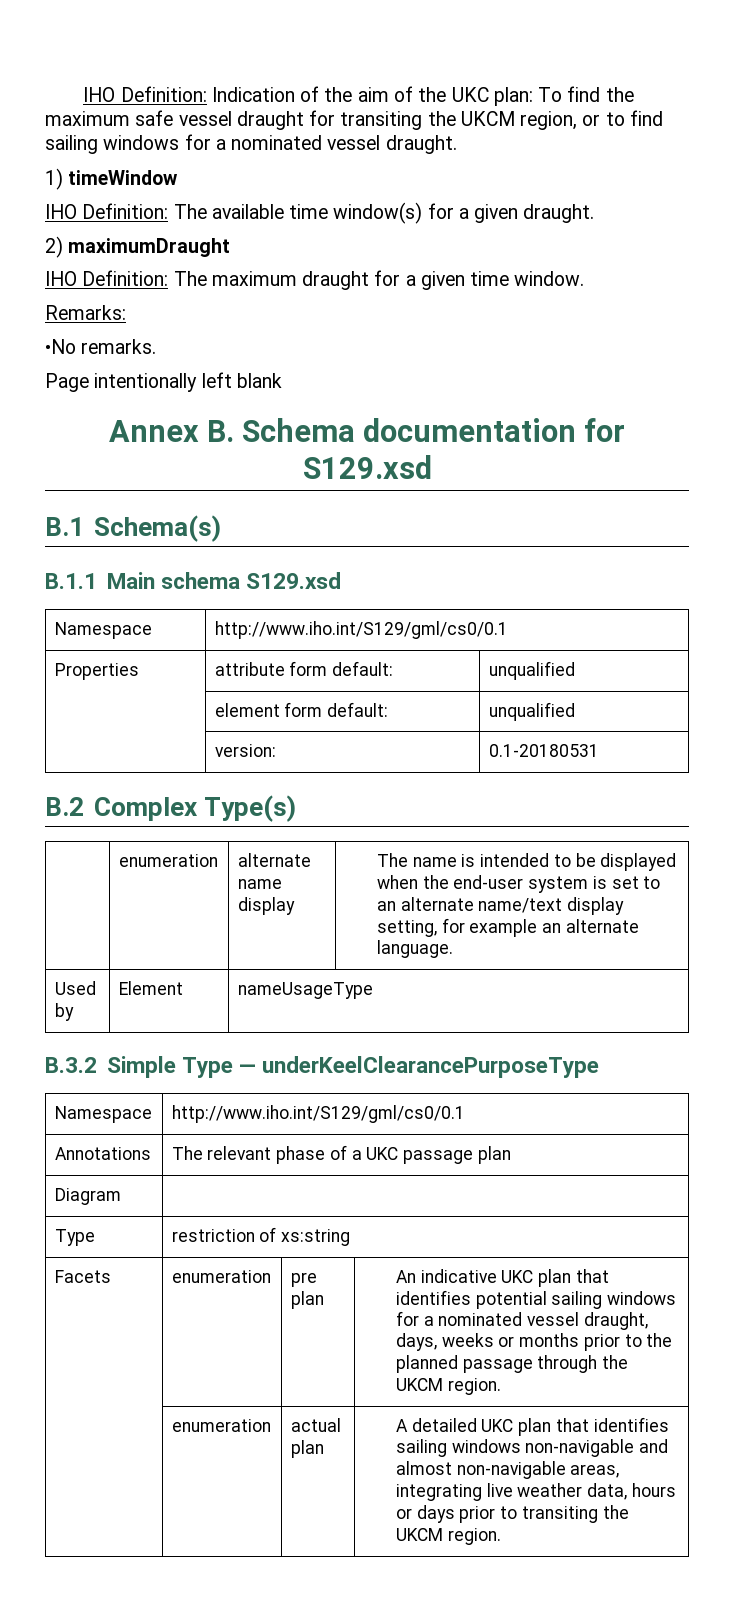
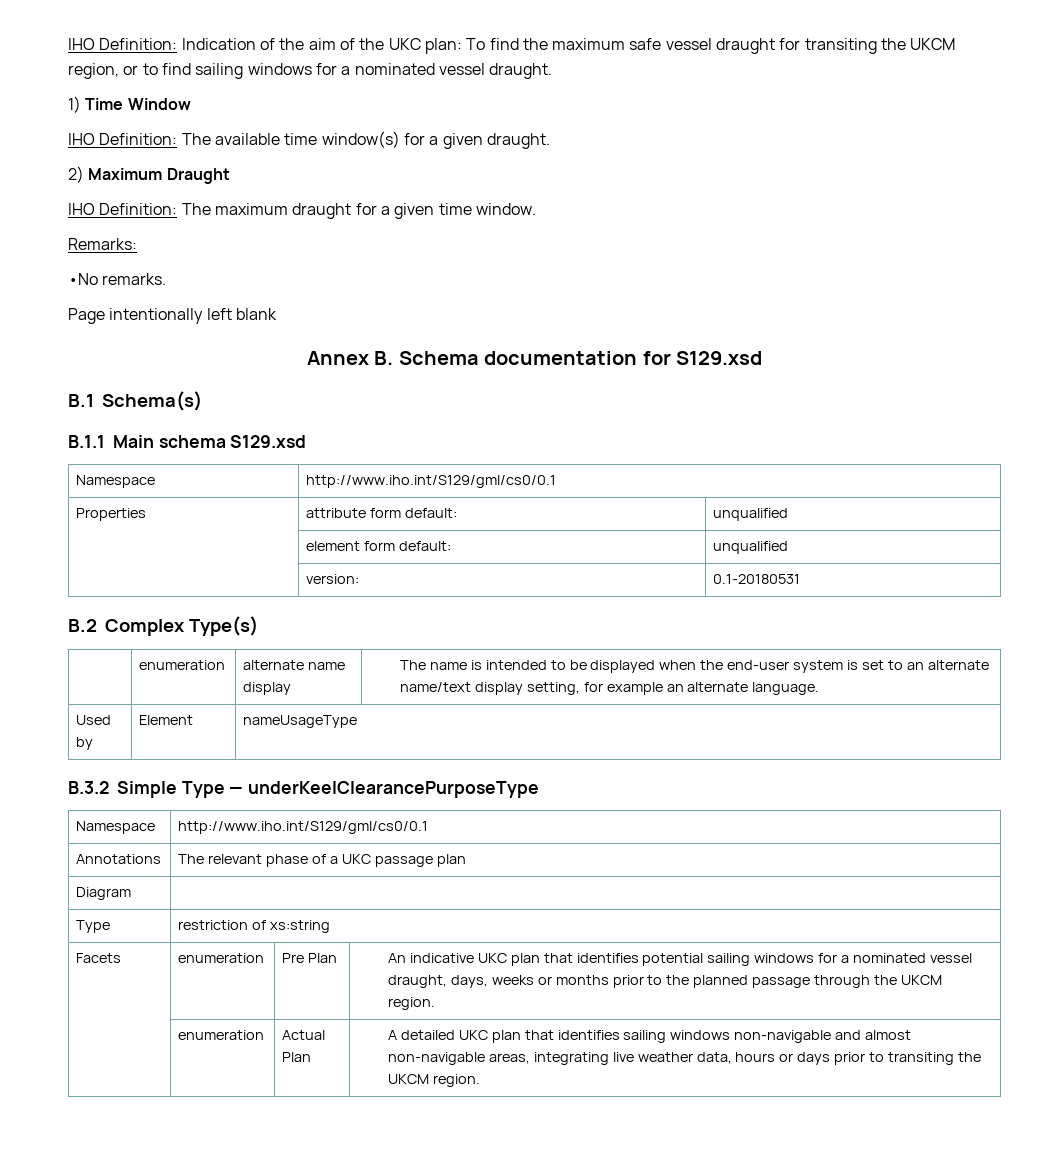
[68,170,179,185] timeWindow -> [85,98,191,110] Time Window
[68,238,231,257] maximumDraught -> [88,168,230,184] Maximum Draught
[290,1272,317,1287] [290,1291,324,1309] pre plan -> [282,953,338,963] Pre Plan
[290,1418,341,1432] [290,1440,324,1458] actual plan -> [282,1030,326,1040] [282,1052,312,1062] Actual Plan

